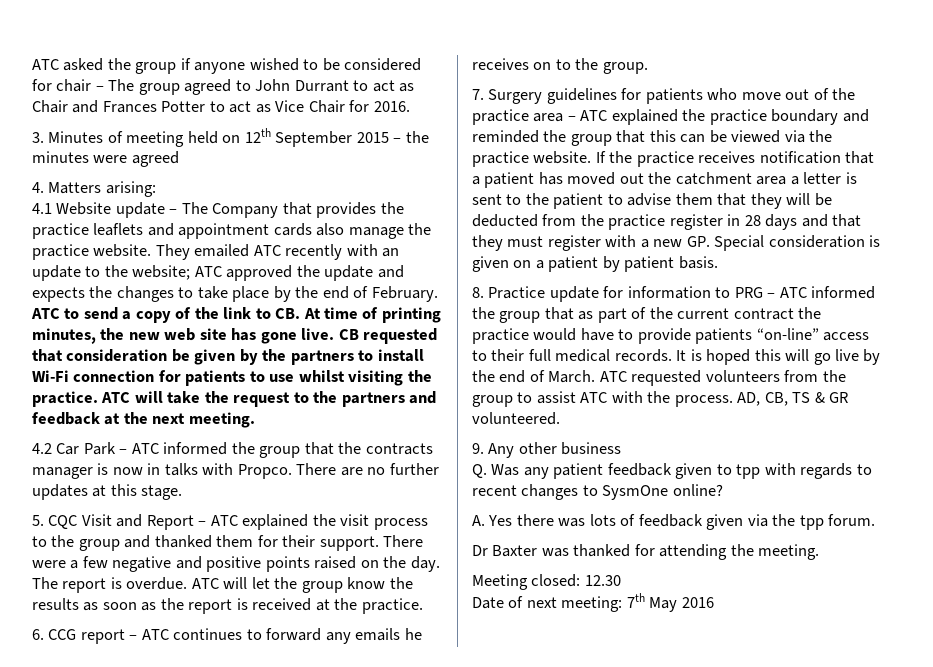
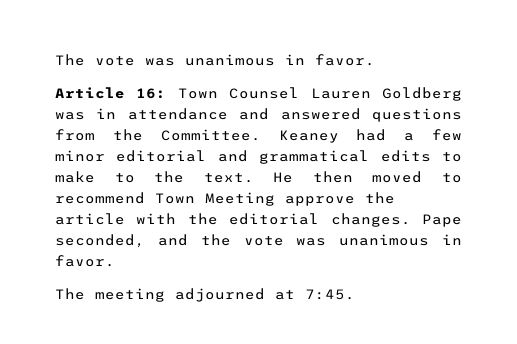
[32,58,422,74] [32,79,415,95] [32,100,410,113] [32,128,429,147] [32,151,179,167] [32,181,156,197] [32,202,404,218] [32,223,432,239] [32,244,400,260] [32,265,404,281] [32,286,438,302] [31,307,441,323] [32,328,438,344] [32,349,424,365] [32,370,432,386] [32,391,437,407] [32,412,255,428] [32,442,433,458] [32,463,439,479] [32,484,183,500] [32,514,428,530] [32,535,424,551] [32,556,440,572] [32,577,413,593] [32,598,423,614] [32,628,422,644] [472,58,648,74] [472,88,856,104] [472,109,869,125] [472,130,833,146] [472,151,875,167] [472,172,857,188] [472,193,832,209] [472,214,862,230] [472,235,881,251] [472,256,718,272] [472,286,876,302] [472,307,822,323] [472,328,870,344] [472,349,881,365] [472,370,846,386] [472,391,849,407] [472,412,560,425] [472,442,622,458] [472,463,872,479] [472,484,723,500] [472,514,876,530] [472,544,820,560] [472,574,621,590] [472,593,714,612] ATC asked the group if anyone wished to be considered for chair – The group agreed to John Durrant to act as Chair and Frances Potter to act as Vice Chair for 2016. // 3. Minutes of meeting held on 12th September 2015 – the minutes were agreed // 4. Matters arising: // 4.1 Website update – The Company that provides the practice leaflets and appointment cards also manage the practice website. They emailed ATC recently with an update to the website; ATC approved the update and expects the changes to take place by the end of February. ATC to send a copy of the link to CB. At time of printing minutes, the new web site has gone live. CB requested that consideration be given by the partners to install Wi-Fi connection for patients to use whilst visiting the practice. ATC will take the request to the partners and feedback at the next meeting. // 4.2 Car Park – ATC informed the group that the contracts manager is now in talks with Propco. There are no further updates at this stage. // 5. CQC Visit and Report – ATC explained the visit process to the group and thanked them for their support. There were a few negative and positive points raised on the day. The report is overdue. ATC will let the group know the results as soon as the report is received at the practice. // 6. CCG report – ATC continues to forward any emails he receives on to the group. // 7. Surgery guidelines for patients who move out of the practice area – ATC explained the practice boundary and reminded the group that this can be viewed via the practice website. If the practice receives notification that a patient has moved out the catchment area a letter is sent to the patient to advise them that they will be deducted from the practice register in 28 days and that they must register with a new GP. Special consideration is given on a patient by patient basis. // 8. Practice update for information to PRG – ATC informed the group that as part of the current contract the practice would have to provide patients “on-line” access to their full medical records. It is hoped this will go live by the end of March. ATC requested volunteers from the group to assist ATC with the process. AD, CB, TS & GR volunteered. // 9. Any other business // Q. Was any patient feedback given to tpp with regards to recent changes to SysmOne online? // A. Yes there was lots of feedback given via the tpp forum. // Dr Baxter was thanked for attending the meeting. // Meeting closed: 12.30 // Date of next meeting: 7th May 2016 -> [55,54,375,66] [55,87,462,101] [55,108,462,122] [55,129,462,143] [55,150,462,164] [55,171,462,183] [55,192,395,206] [55,213,462,227] [55,234,462,248] [55,255,115,267] [55,288,355,302] The vote was unanimous in favor. // Article 16: Town Counsel Lauren Goldberg was in attendance and answered questions from the Committee. Keaney had a few minor editorial and grammatical edits to make to the text. He then moved to recommend Town Meeting approve the article with the editorial changes. Pape seconded, and the vote was unanimous in favor. // The meeting adjourned at 7:45.

